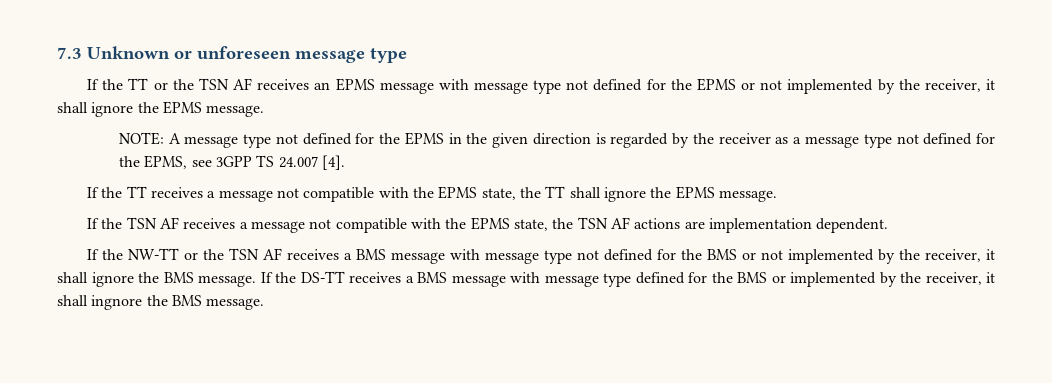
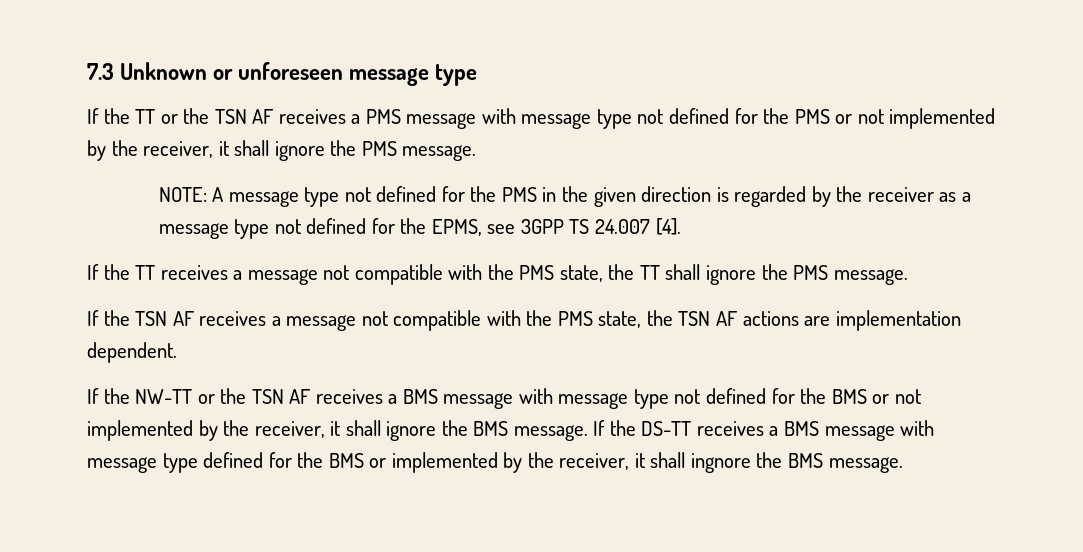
[314,78,736,94] an EPMS message with message type not defined for the EPMS -> [351,108,830,129] a PMS message with message type not defined for the PMS
[162,101,202,114] EPMS -> [361,141,397,156] PMS
[404,132,444,145] EPMS -> [501,187,537,202] PMS
[438,186,478,199] EPMS -> [519,265,555,280] PMS
[675,186,715,199] EPMS -> [793,265,829,280] PMS
[470,217,510,230] EPMS -> [557,311,593,326] PMS

